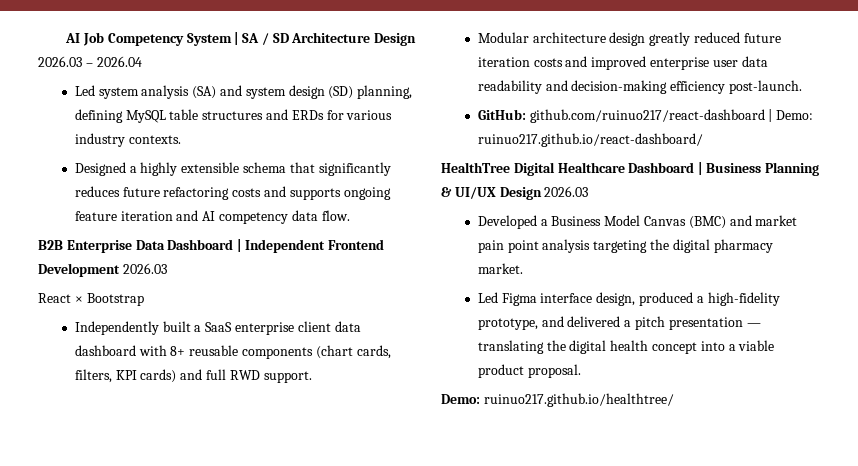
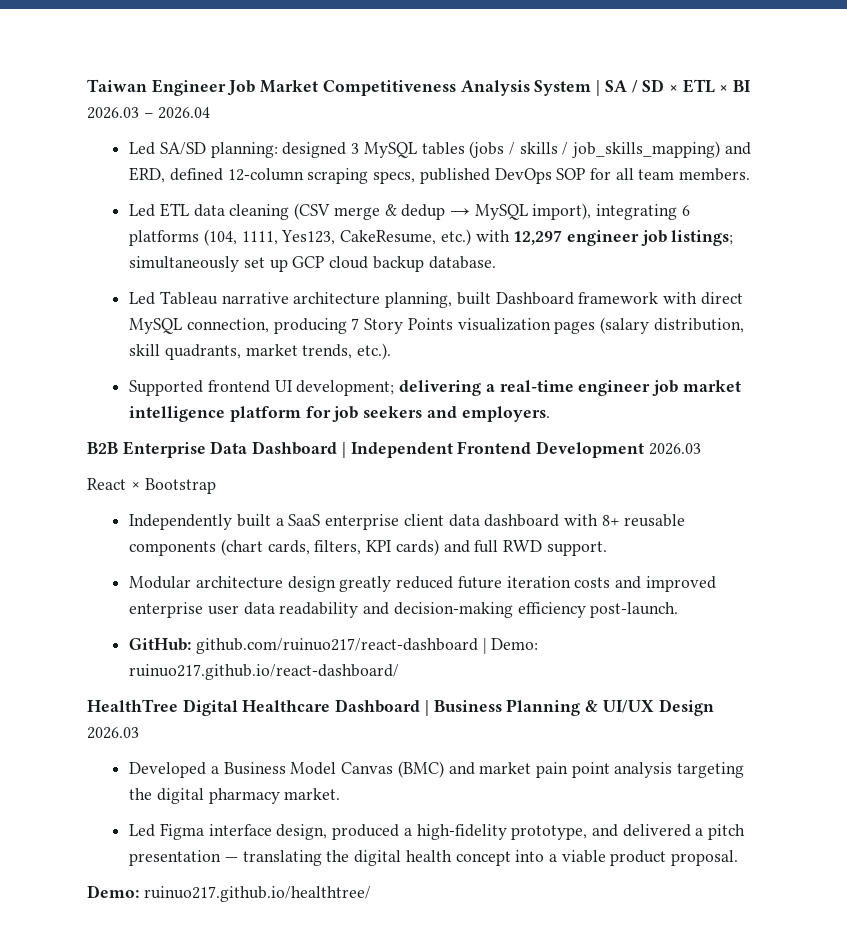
[65,32,184,46] AI Job Competency -> [87,79,530,96] Taiwan Engineer Job Market Competitiveness Analysis
[291,32,417,46] Architecture Design -> [668,79,752,93] × ETL × BI
[98,85,413,99] [74,109,393,123] [74,133,181,147] [74,162,391,176] [74,186,391,200] [74,210,350,224] system analysis (SA) and system design (SD) planning, defining MySQL table structures and ERDs for various industry contexts. // Designed a highly extensible schema that significantly reduces future refactoring costs and supports ongoing feature iteration and AI competency data flow. -> [159,141,751,158] [129,167,751,184] [129,203,690,220] [129,229,734,246] [129,256,496,272] [129,291,743,308] [129,317,744,334] [129,343,392,360] [129,380,741,396] [129,406,550,422] SA/SD planning: designed 3 MySQL tables (jobs / skills / job_skills_mapping) and ERD, defined 12-column scraping specs, published DevOps SOP for all team members. // Led ETL data cleaning (CSV merge & dedup → MySQL import), integrating 6 platforms (104, 1111, Yes123, CakeResume, etc.) with 12,297 engineer job listings; simultaneously set up GCP cloud backup database. // Led Tableau narrative architecture planning, built Dashboard framework with direct MySQL connection, producing 7 Story Points visualization pages (salary distribution, skill quadrants, market trends, etc.). // Supported frontend UI development; delivering a real-time engineer job market intelligence platform for job seekers and employers.

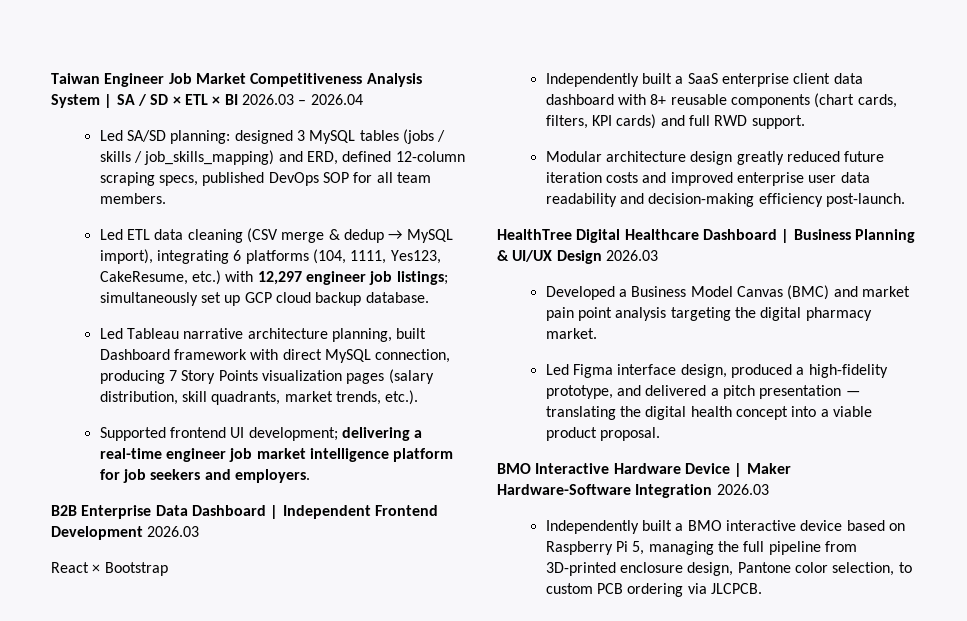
[129,638,539,654] [129,664,400,680] // GitHub: github.com/ruinuo217/react-dashboard | Demo: ruinuo217.github.io/react-dashboard/ -> (905, 200) none
[87,885,371,902] Demo: ruinuo217.github.io/healthtree/ -> [497,463,791,477] [497,484,769,498] [545,520,905,534] [545,541,857,555] [545,562,912,576] [545,583,762,597] BMO Interactive Hardware Device | Maker Hardware-Software Integration 2026.03 // Independently built a BMO interactive device based on Raspberry Pi 5, managing the full pipeline from 3D-printed enclosure design, Pantone color selection, to custom PCB ordering via JLCPCB.

